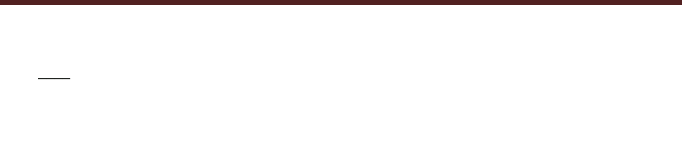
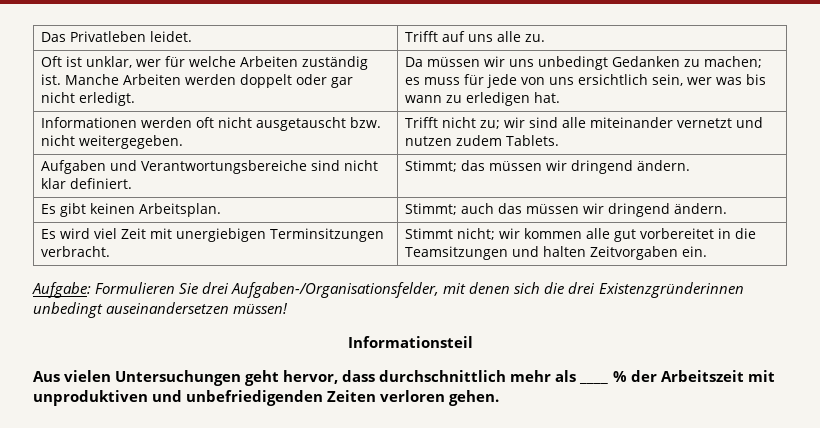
[38,77,71,80] ____ -> [41,31,193,42] [405,31,546,42] [41,56,369,70] [41,74,354,88] [41,92,136,106] [405,56,763,70] [405,74,767,88] [405,92,561,106] [41,117,382,131] [41,135,184,149] [405,117,764,129] [405,135,560,146] [41,160,379,174] [41,178,133,189] [405,160,691,174] [41,203,222,217] [405,203,728,217] [41,228,385,242] [41,246,111,257] [405,228,757,242] [405,246,708,260] [32,282,744,298] [33,302,289,318] [347,336,473,348] [33,370,577,386] [579,382,609,384] [612,370,775,382] [33,390,500,406] Das Privatleben leidet. | Trifft auf uns alle zu. // Oft ist unklar, wer für welche Arbeiten zuständig ist. Manche Arbeiten werden doppelt oder gar nicht erledigt. | Da müssen wir uns unbedingt Gedanken zu machen; es muss für jede von uns ersichtlich sein, wer was bis wann zu erledigen hat. // Informationen werden oft nicht ausgetauscht bzw. nicht weitergegeben. | Trifft nicht zu; wir sind alle miteinander vernetzt und nutzen zudem Tablets. // Aufgaben und Verantwortungsbereiche sind nicht klar definiert. | Stimmt; das müssen wir dringend ändern. // Es gibt keinen Arbeitsplan. | Stimmt; auch das müssen wir dringend ändern. // Es wird viel Zeit mit unergiebigen Terminsitzungen verbracht. | Stimmt nicht; wir kommen alle gut vorbereitet in die Teamsitzungen und halten Zeitvorgaben ein. // Aufgabe: Formulieren Sie drei Aufgaben-/Organisationsfelder, mit denen sich die drei Existenzgründerinnen unbedingt auseinandersetzen müssen! // Informationsteil // Aus vielen Untersuchungen geht hervor, dass durchschnittlich mehr als ____ % der Arbeitszeit mit unproduktiven und unbefriedigenden Zeiten verloren gehen.

